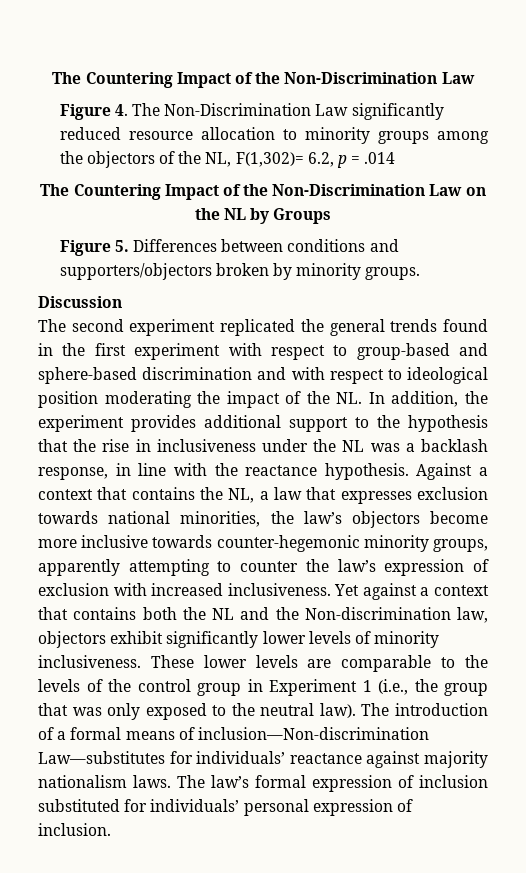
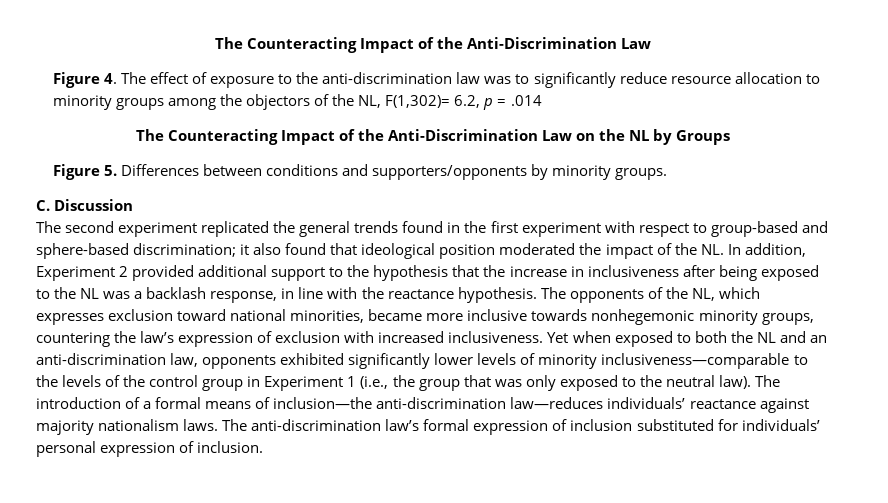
[52,72,438,88] The Countering Impact of the Non-Discrimination -> [214,37,618,53] The Counteracting Impact of the Anti-Discrimination
[164,103,444,120] [59,127,121,140] Non-Discrimination Law significantly reduced -> [150,72,667,88] effect of exposure to the anti-discrimination law was to significantly reduce
[73,184,426,200] Countering Impact of the Non-Discrimination -> [167,129,538,145] Counteracting Impact of the Anti-Discrimination
[59,263,269,280] supporters/objectors broken -> [372,165,528,180] supporters/opponents
(421, 273) none -> [36,200,50,211] C.
[142,367,402,384] discrimination and with respect to -> [133,243,358,257] discrimination; it also found that
[104,391,192,408] moderating -> [499,243,576,255] moderated
[464,391,488,404] [38,415,196,432] the experiment provides -> [36,265,195,281] Experiment 2 provided
[102,439,130,452] rise -> [509,266,567,277] increase
[262,439,308,452] under -> [682,265,819,281] [36,289,50,299] after being exposed to
[416,463,488,480] [38,487,337,503] Against a context that contains the NL, a law that -> [540,287,760,303] The opponents of the NL, which
[38,511,98,524] towards -> [177,309,227,321] toward
[270,511,488,528] the law’s objectors become -> [368,309,423,321] became
[216,535,360,552] counter-hegemonic -> [591,309,695,325] nonhegemonic
[38,559,299,576] apparently attempting to counter -> [36,332,110,347] countering
[362,583,489,600] [38,607,488,623] [38,631,164,648] against a context that contains both the NL and the Non-discrimination law, objectors exhibit -> [572,331,827,347] [36,353,345,369] when exposed to both the NL and an anti-discrimination law, opponents exhibited
[38,655,432,672] inclusiveness. These lower levels are comparable -> [601,353,790,369] inclusiveness—comparable
[197,727,429,740] [38,751,193,764] inclusion—Non-discrimination Law—substitutes for -> [273,397,604,409] inclusion—the anti-discrimination law—reduces
(205, 781) none -> [251,419,382,431] anti-discrimination

